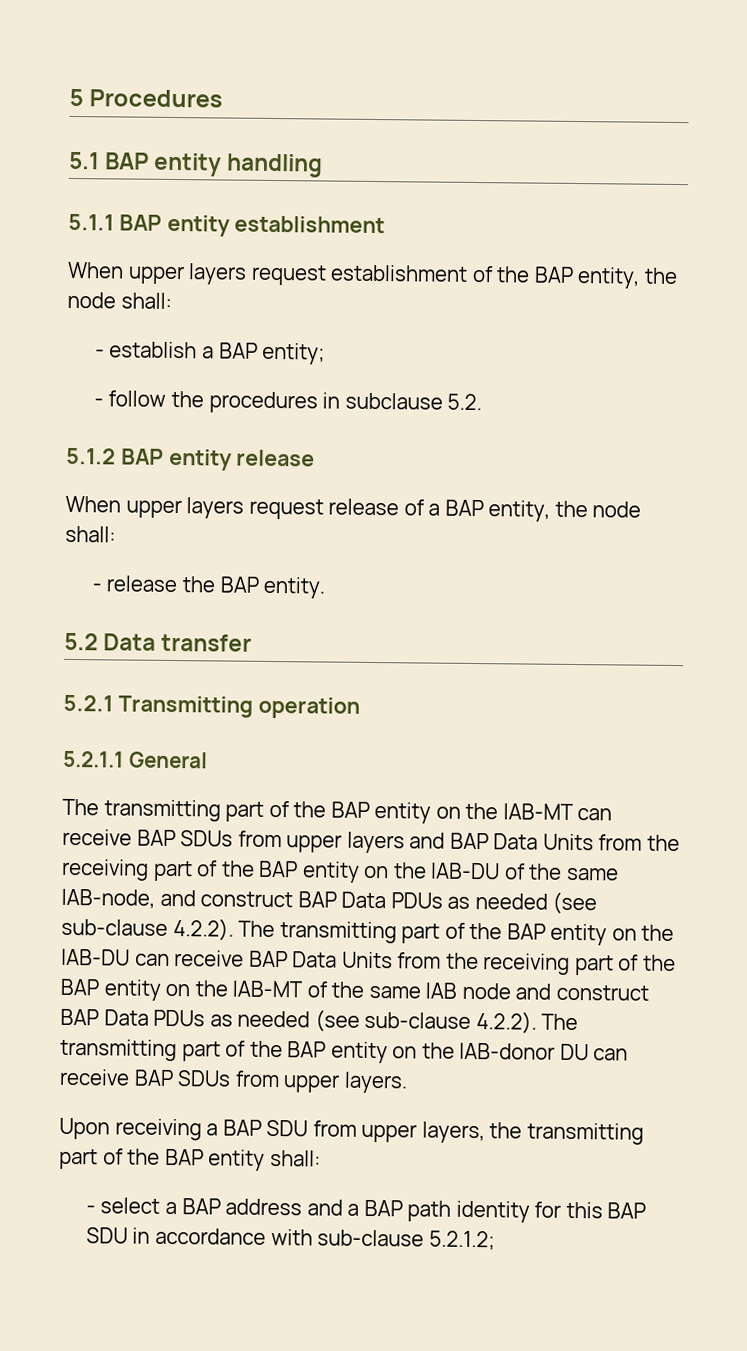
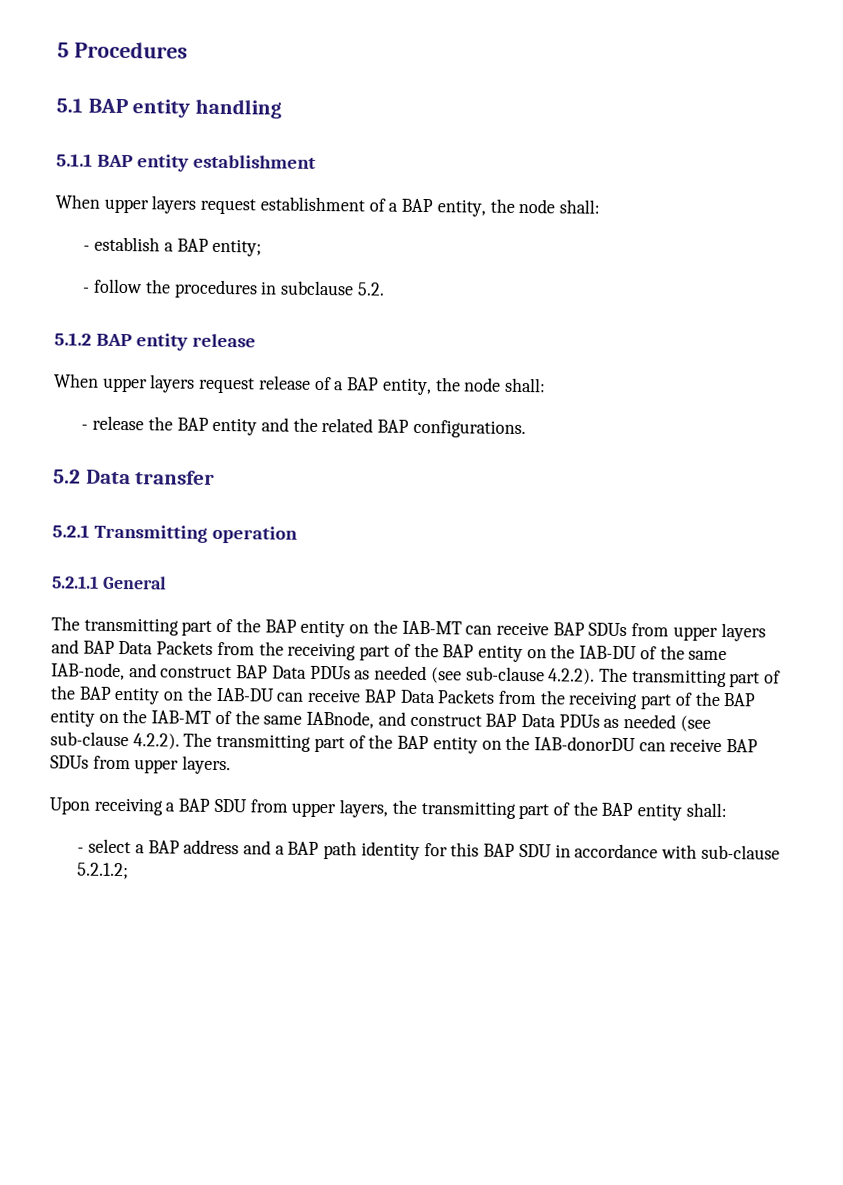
[496,266,531,283] the -> [388,202,399,212] a
[263,576,326,599] entity. -> [212,417,526,439] entity and the related BAP configurations.
[542,833,594,851] Units -> [156,640,214,655] Packets
[341,951,393,969] Units -> [437,689,496,704] Packets
[425,982,511,1000] IAB node -> [306,710,375,729] IABnode,
[459,1042,589,1061] IAB-donor DU -> [533,736,636,752] IAB-donorDU

